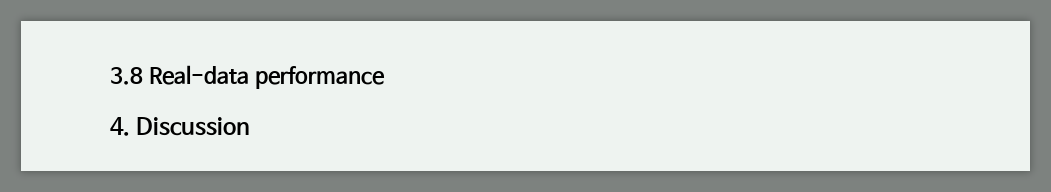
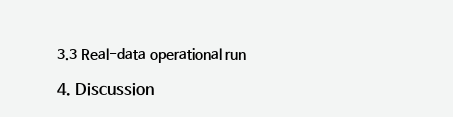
[110,65,385,89] 3.8 Real-data performance -> [57,48,247,63] 3.3 Real-data operational run

